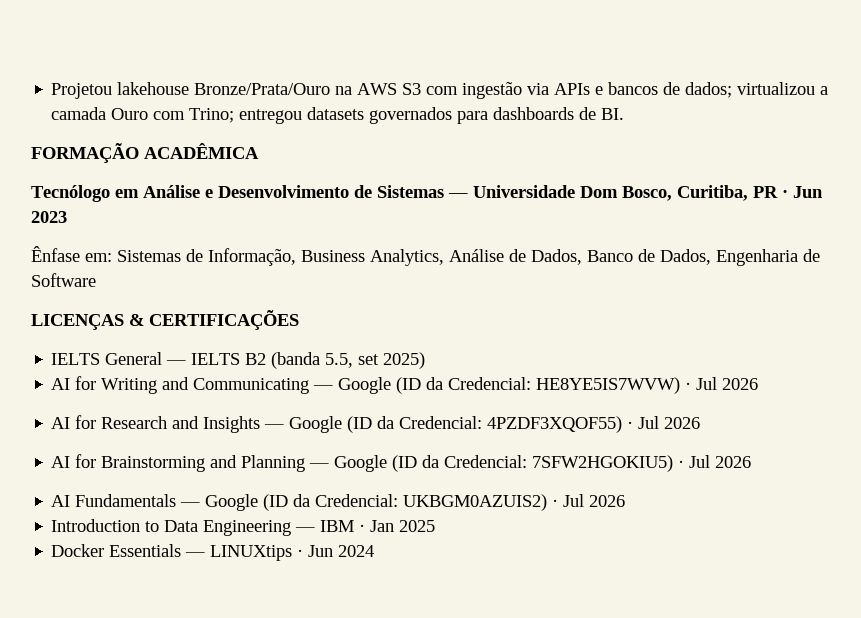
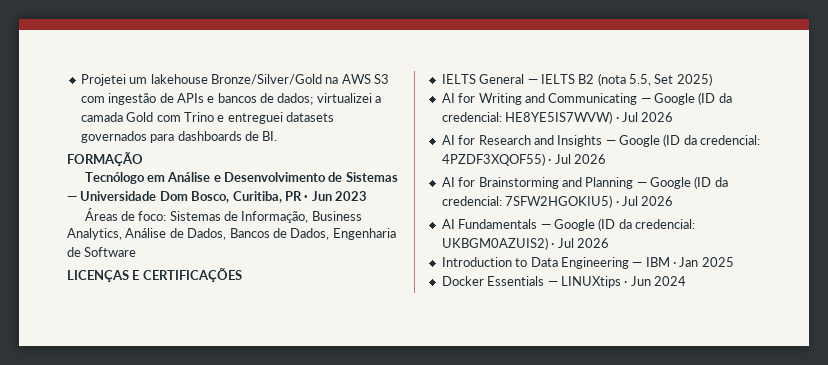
[51,82,331,99] Projetou lakehouse Bronze/Prata/Ouro -> [80,74,322,86] Projetei um lakehouse Bronze/Silver/Gold
[527,83,550,95] via -> [159,93,174,103] de
[737,82,816,95] virtualizou -> [316,93,372,103] virtualizei
[111,108,303,124] Ouro com Trino; entregou -> [126,112,283,124] Gold com Trino e entreguei
[144,143,259,159] ACADÊMICA -> (143, 159) none
[31,246,112,262] Ênfase em: -> [84,208,167,221] Áreas de foco:
[587,250,633,262] Banco -> [229,228,270,238] Bancos
[129,314,144,326] & -> [132,270,140,280] E
[271,352,380,369] (banda 5.5, set -> [597,73,674,86] (nota 5.5, Set
[448,377,532,390] Credencial: -> [441,112,502,122] credencial:
[399,416,483,429] Credencial: -> [700,135,761,145] credencial:
[444,455,528,468] Credencial: -> [441,196,502,206] credencial:
[315,494,399,507] Credencial: -> [635,219,695,229] credencial:

